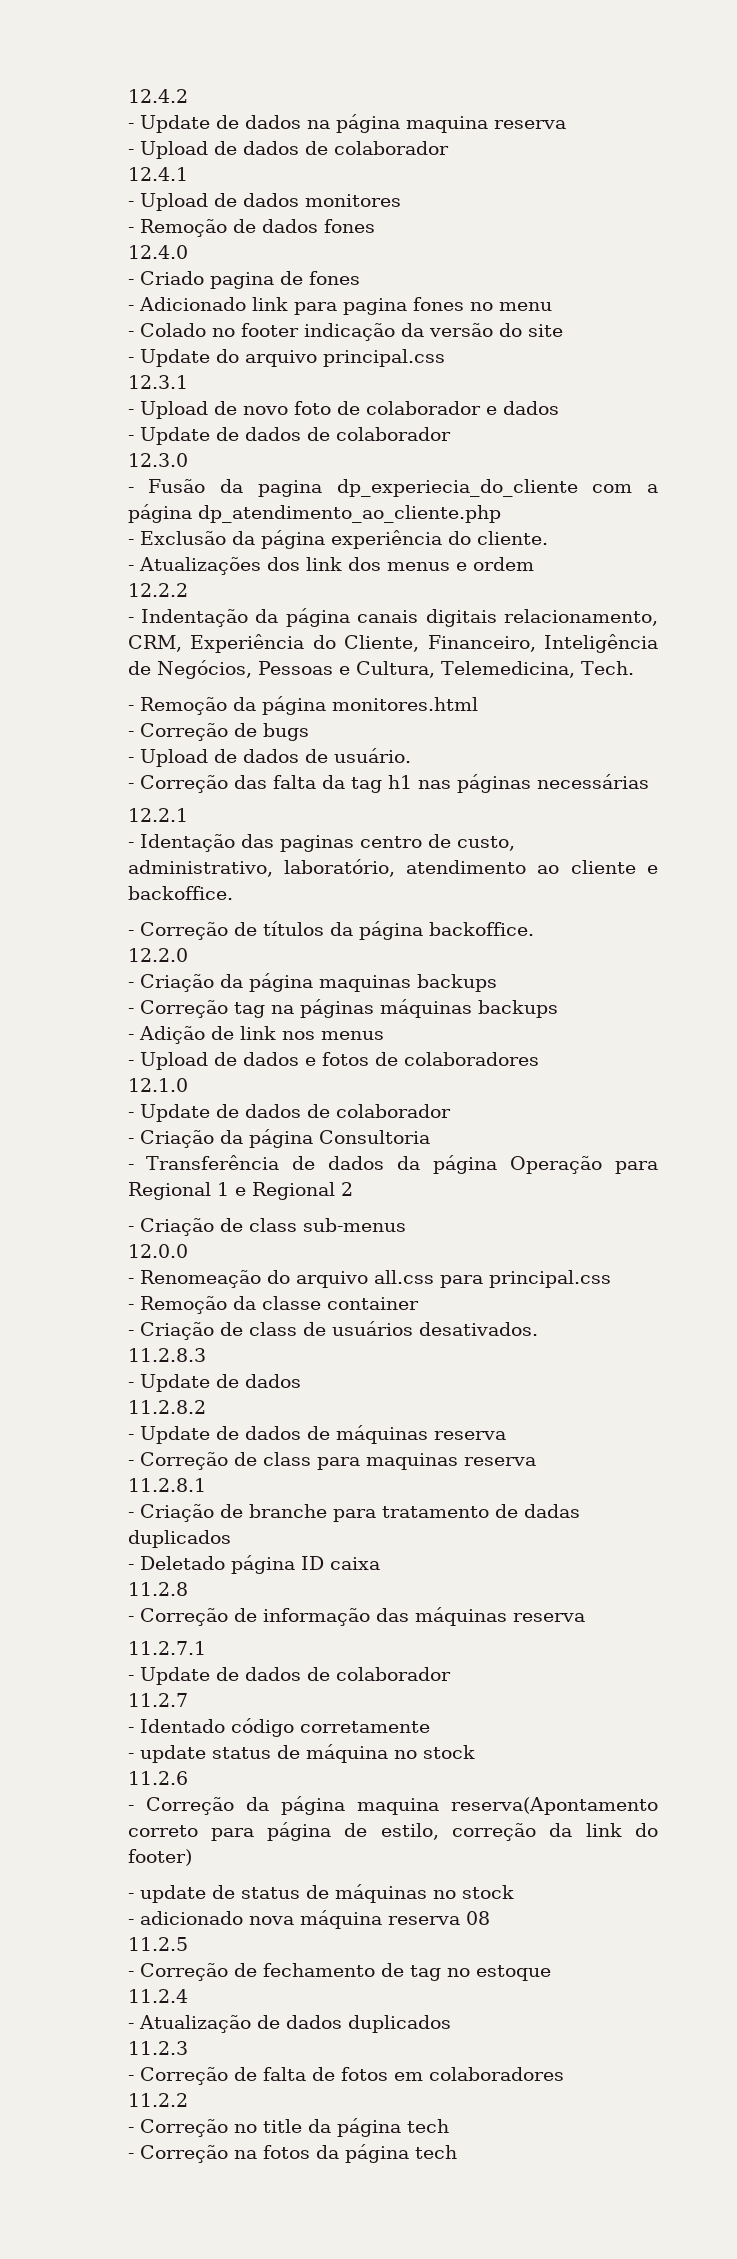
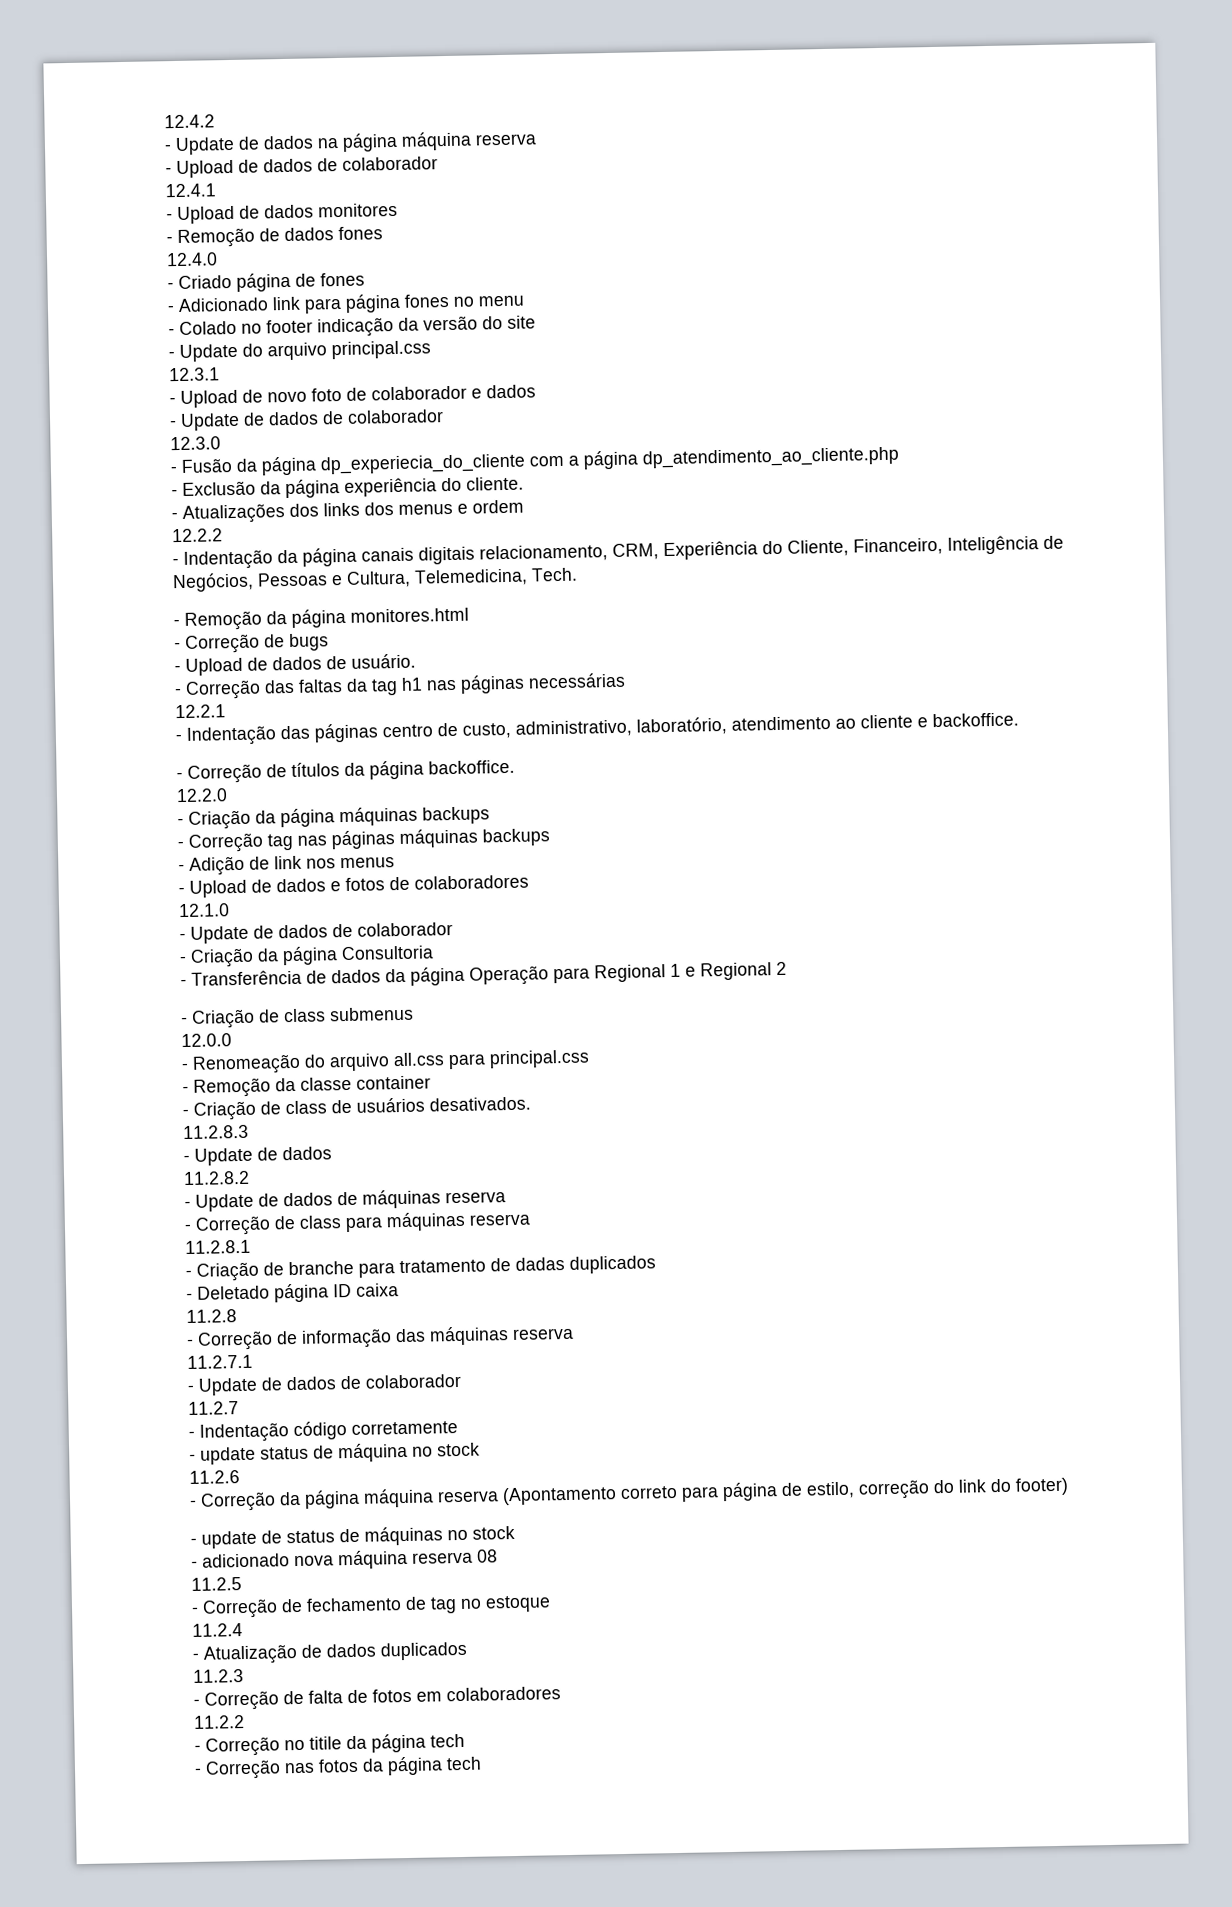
[405,116,488,133] maquina -> [400,131,472,151] máquina
[209,272,274,289] pagina -> [235,272,291,292] página
[342,298,407,315] pagina -> [344,293,401,313] página
[257,480,322,497] pagina -> [260,456,317,476] página
[305,557,342,571] link -> [322,502,360,517] links
[272,775,316,789] falta -> [297,679,343,693] faltas
[139,834,354,852] Identação das paginas -> [185,723,379,746] Indentação das páginas
[318,975,411,992] maquinas -> [338,806,418,827] máquinas
[270,1005,294,1014] na -> [296,835,327,846] nas
[302,1218,406,1232] sub-menus -> [328,1006,414,1022] submenus
[365,1453,458,1470] maquinas -> [385,1211,466,1232] máquinas
[139,1719,225,1733] Identado -> [198,1422,289,1443] Indentação
[356,1797,658,1815] maquina reserva(Apontamento -> [362,1486,617,1508] máquina reserva (Apontamento
[549,1823,573,1837] da -> [932,1479,955,1494] do
[262,2119,302,2133] title -> [308,1736,342,1750] titile
[233,2150,257,2159] na -> [283,1762,315,1774] nas

